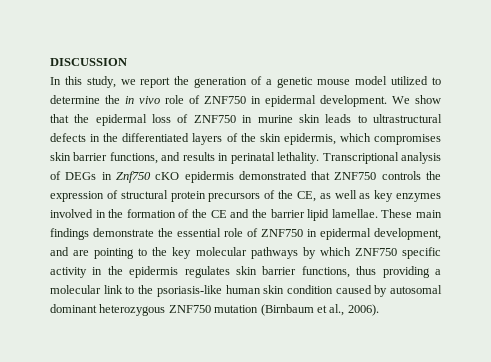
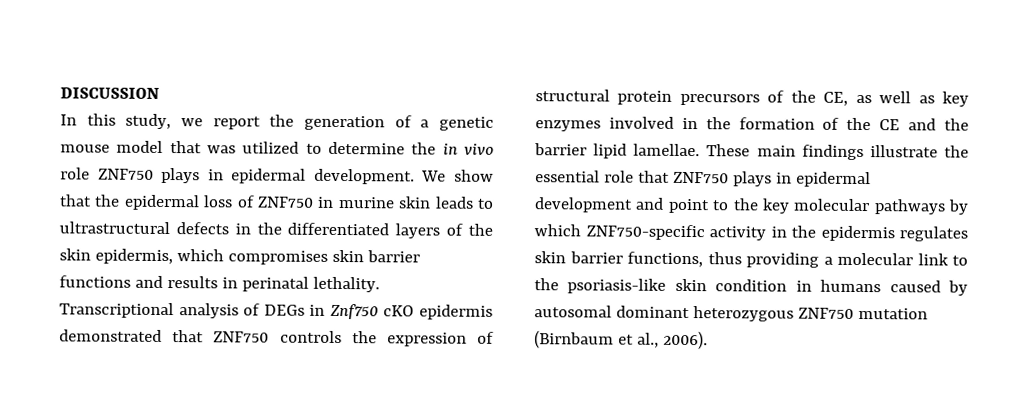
(388, 80) none -> [169,141,237,154] that was
[189,95,246,104] of ZNF750 -> [97,167,201,184] ZNF750 plays
[109,152,158,164] functions, -> [59,275,131,288] functions
[93,228,154,237] demonstrate -> [869,145,938,158] illustrate
[247,228,441,240] [50,247,135,259] of ZNF750 in epidermal development, and are pointing -> [637,170,871,188] [534,197,710,214] that ZNF750 plays in epidermal development and point
[354,247,441,259] ZNF750 specific -> [585,224,705,241] ZNF750-specific
[225,285,261,294] human -> (667, 286) none
(333, 289) none -> [795,279,882,293] in humans

